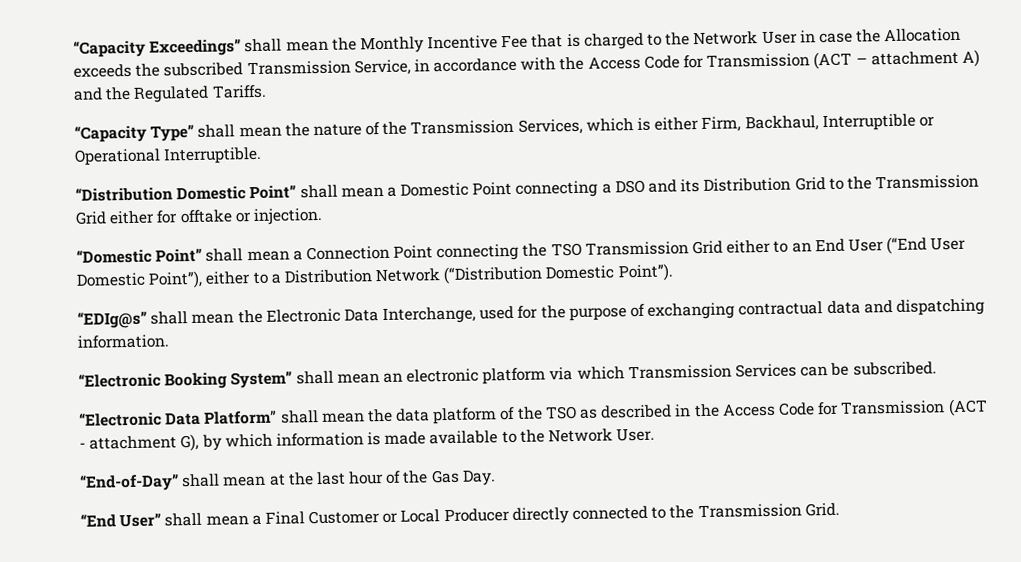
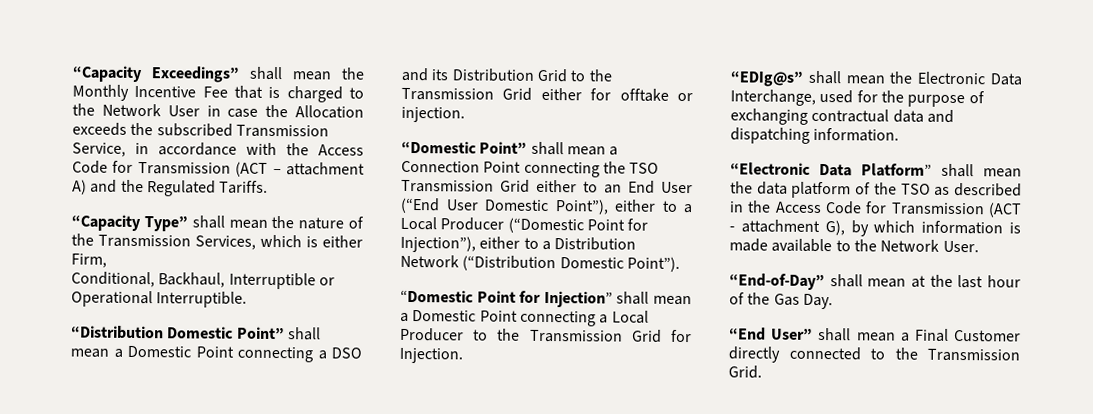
(742, 124) none -> [71,271,155,288] // Conditional,
(282, 278) none -> [400,216,649,234] [400,235,551,253] Local Producer (“Domestic Point for Injection”), either to a
(674, 272) none -> [400,289,692,308] [400,310,649,327] [400,327,692,343] [399,347,463,364] // “Domestic Point for Injection” shall mean a Domestic Point connecting a Local Producer to the Transmission Grid for Injection.
[78,361,937,390] // “Electronic Booking System” shall mean an electronic platform via which Transmission Services can be subscribed. -> (900, 134) none
[382,508,510,524] or Local Producer -> (1021, 335) none

